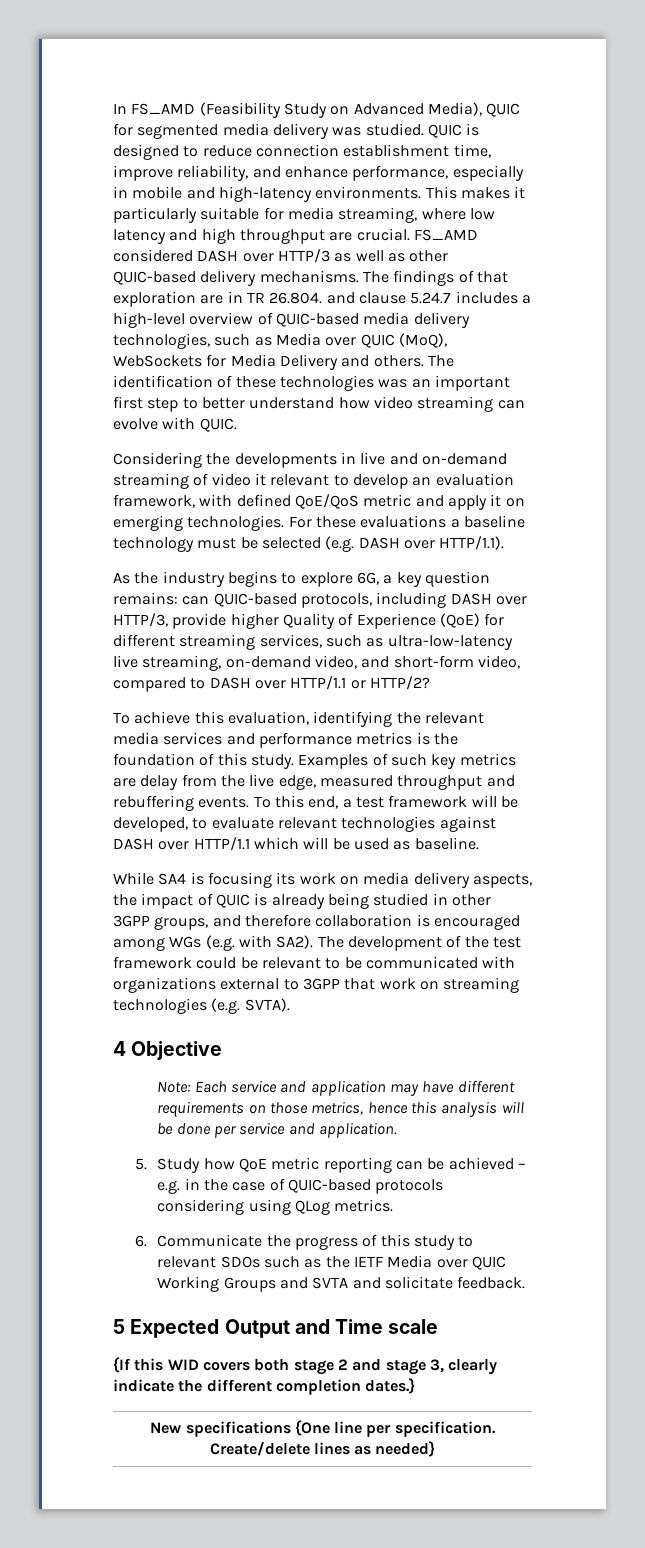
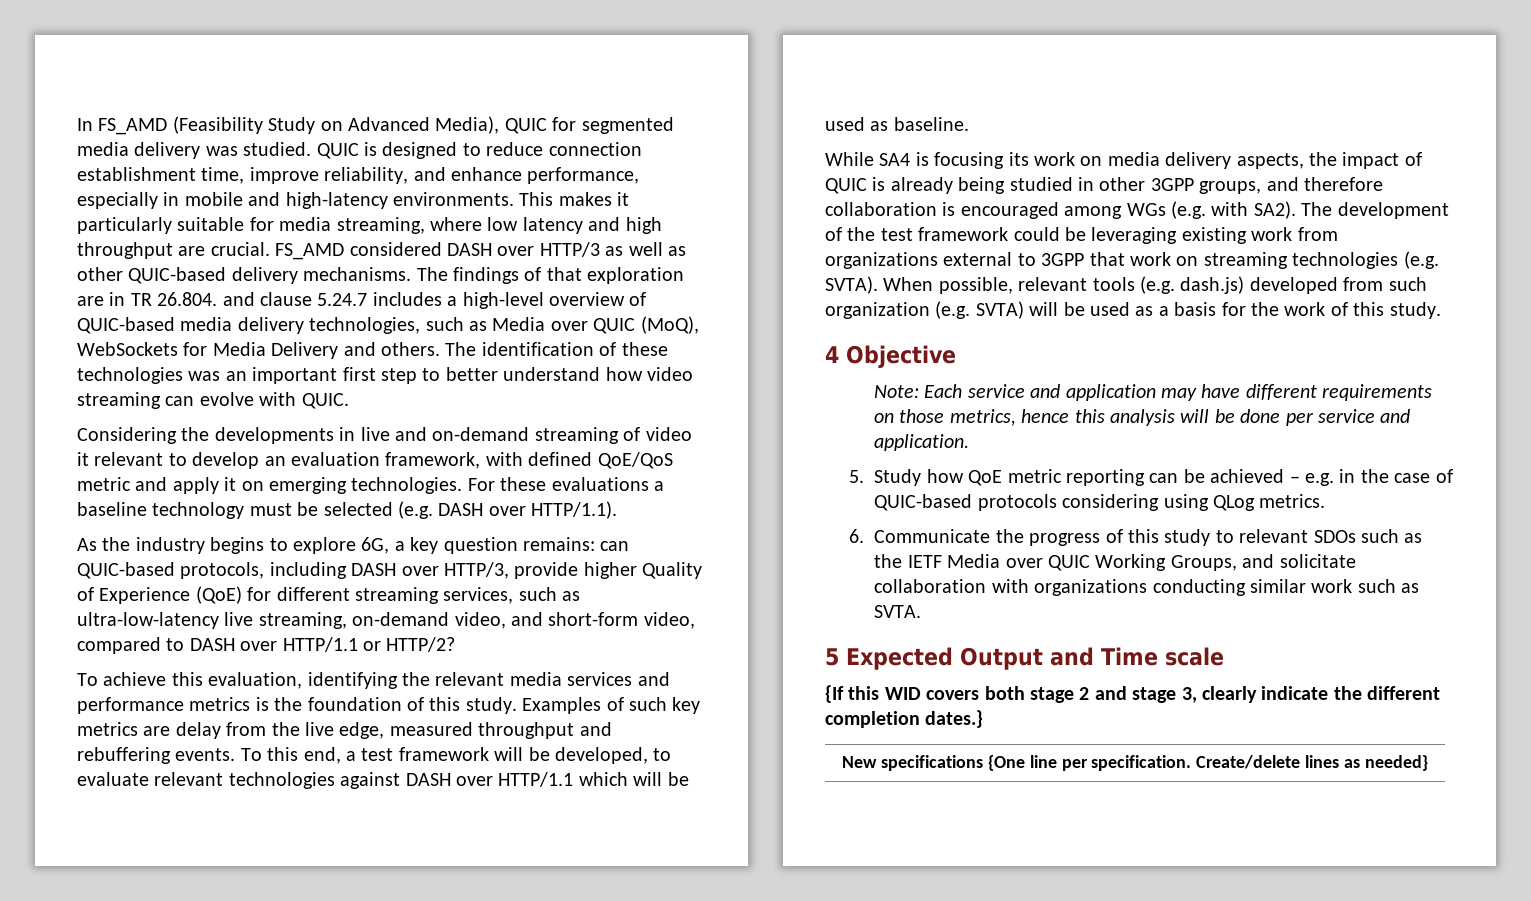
[261,956,516,969] relevant to be communicated with -> [1091,227,1338,244] leveraging existing work from
(290, 1005) none -> [883,276,1427,294] [825,301,1441,319] When possible, relevant tools (e.g. dash.js) developed from such organization (e.g. SVTA) will be used as a basis for the work of this study.
[223,1276,526,1292] Groups and SVTA and solicitate feedback. -> [1170,554,1356,571] [874,579,1420,596] [874,605,922,618] Groups, and solicitate collaboration with organizations conducting similar work such as SVTA.

